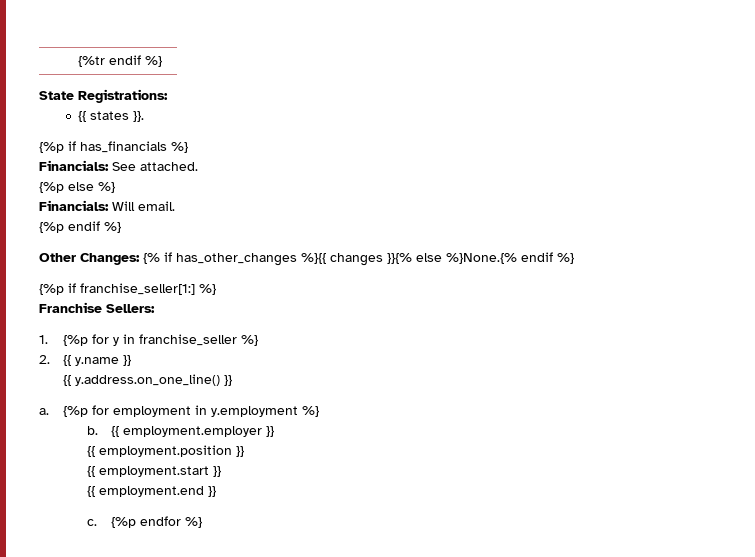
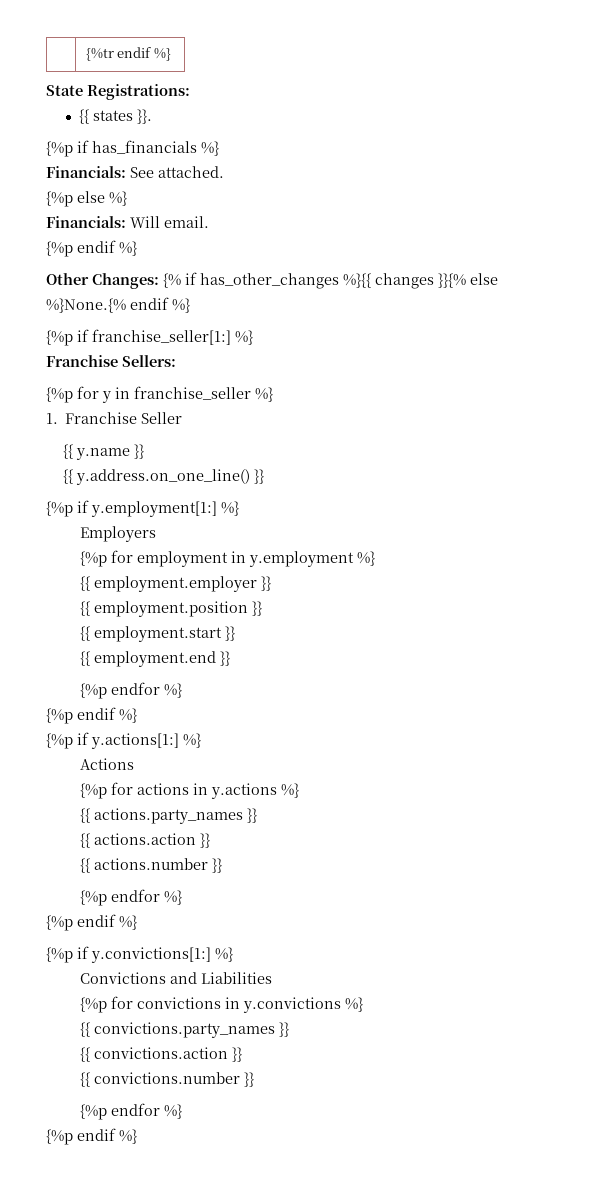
[39,335,48,344] 1. -> (176, 361) none
[39,355,50,364] 2. -> [46,412,183,424] 1. Franchise Seller //
[39,408,49,415] a. -> [46,500,239,517] [79,526,156,542] {%p if y.employment[1:] %} // Employers //
[86,426,98,435] b. -> (375, 558) none
[86,516,202,528] c. {%p endfor %} -> [79,682,182,699] [46,707,137,724] [46,732,201,749] [79,758,134,770] [79,782,299,799] [79,808,257,824] [79,833,210,848] [79,858,222,873] [79,889,182,906] [46,914,137,931] [46,946,233,963] [79,972,272,984] [79,996,363,1013] [79,1022,289,1038] [79,1047,242,1062] [79,1072,254,1087] [79,1103,182,1120] [46,1128,137,1145] {%p endfor %} // {%p endif %} // {%p if y.actions[1:] %} // Actions // {%p for actions in y.actions %} // {{ actions.party_names }} // {{ actions.action }} // {{ actions.number }} // {%p endfor %} // {%p endif %} // {%p if y.convictions[1:] %} // Convictions and Liabilities // {%p for convictions in y.convictions %} // {{ convictions.party_names }} // {{ convictions.action }} // {{ convictions.number }} // {%p endfor %} // {%p endif %}

